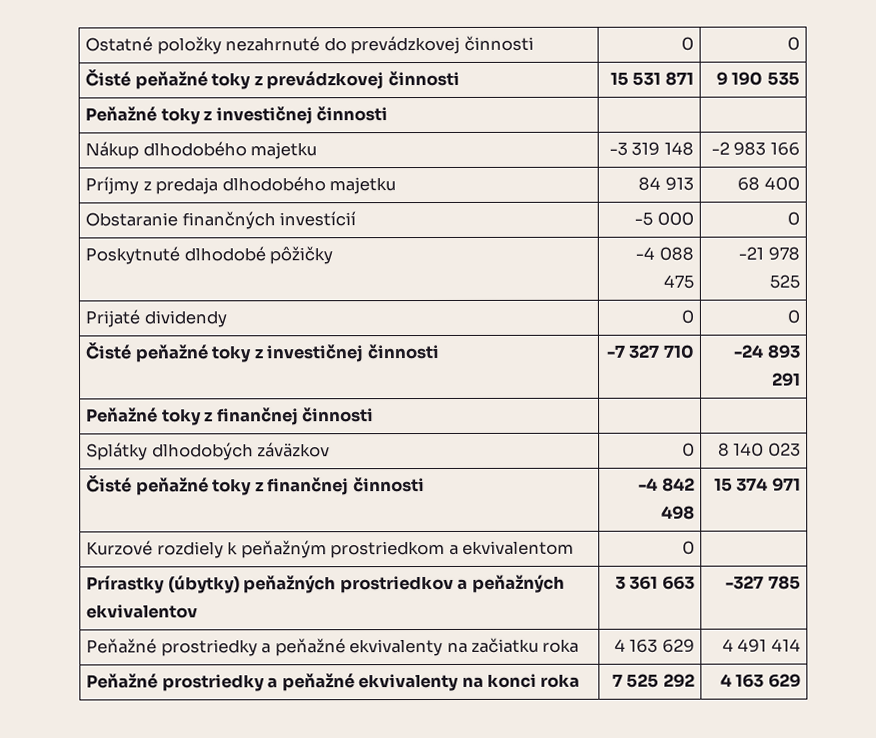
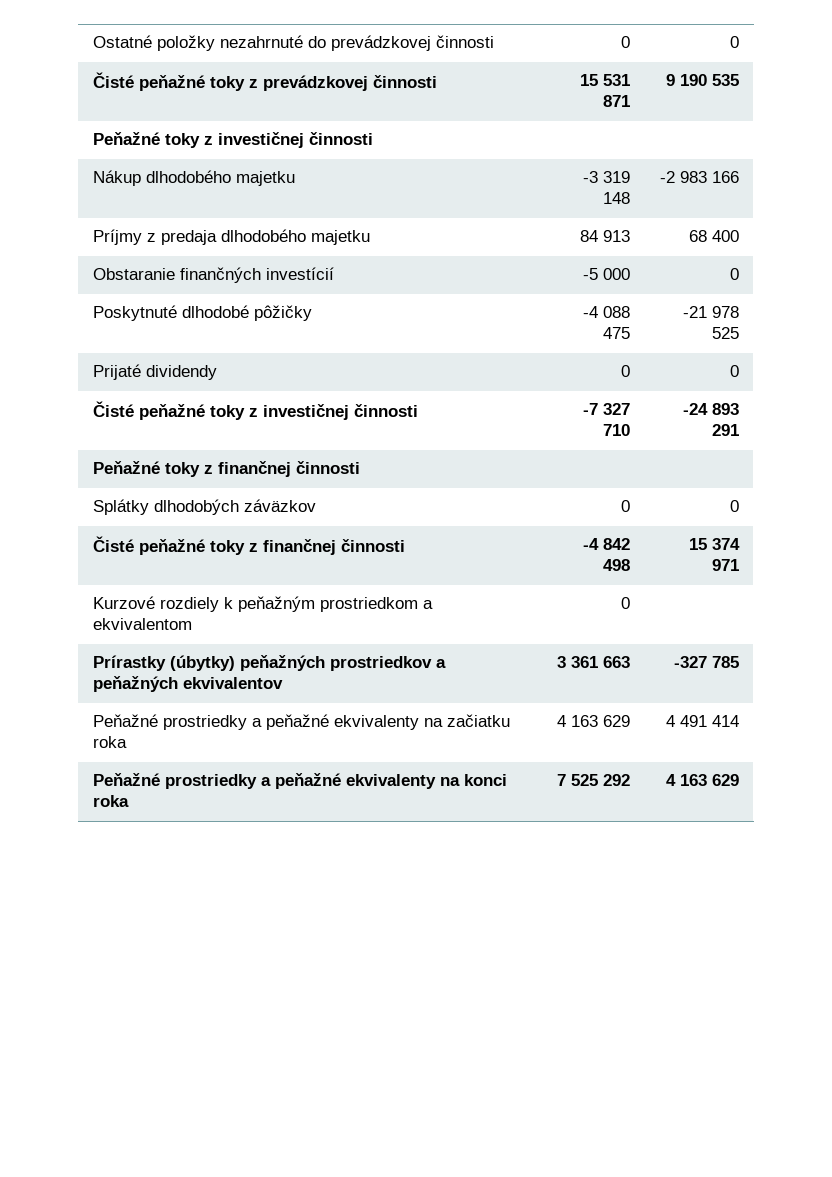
[717,442,801,457] 8 140 023 -> [730,500,740,512] 0

